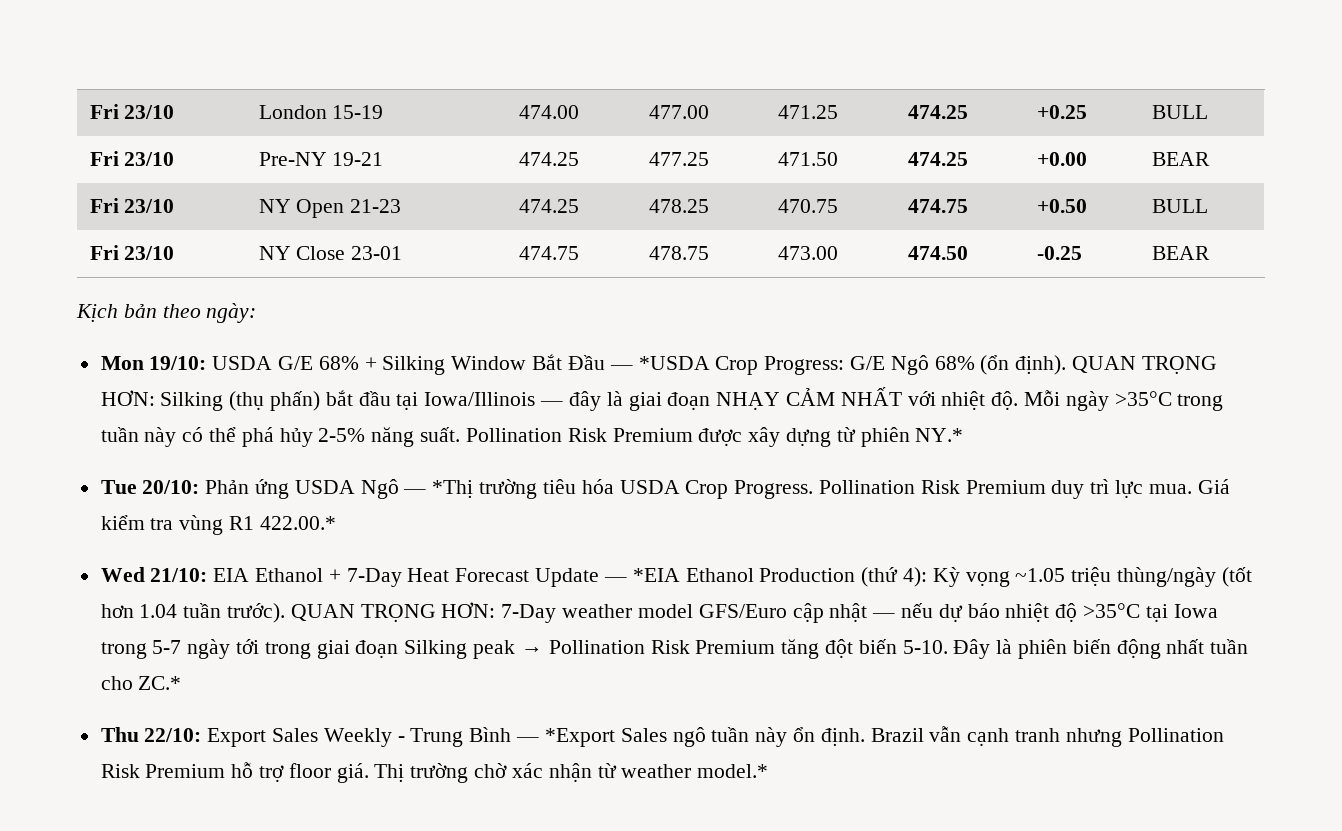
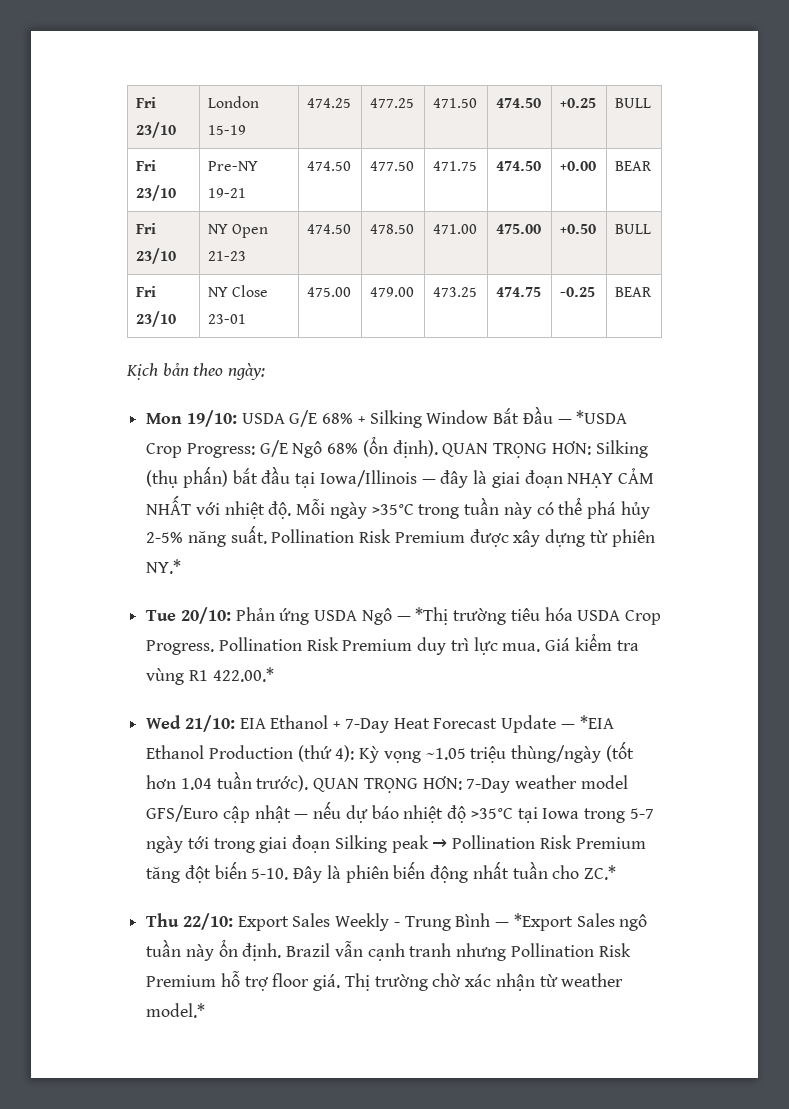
[518,105,579,119] [648,105,709,119] [777,105,838,119] [907,105,968,119] 474.00 | 477.00 | 471.25 | 474.25 -> [306,98,351,108] [369,98,414,108] [432,98,477,108] [495,98,541,108] 474.25 | 477.25 | 471.50 | 474.50
[518,152,579,166] [648,152,709,166] [777,152,838,166] [907,152,968,166] 474.25 | 477.25 | 471.50 | 474.25 -> [306,161,351,171] [369,161,414,171] [432,161,477,171] [495,161,541,171] 474.50 | 477.50 | 471.75 | 474.50
[518,199,579,213] [648,199,709,213] [777,199,838,213] [907,199,968,213] 474.25 | 478.25 | 470.75 | 474.75 -> [306,224,351,234] [369,224,414,234] [432,224,477,234] [495,224,541,234] 474.50 | 478.50 | 471.00 | 475.00
[518,246,579,260] [648,246,709,260] [777,246,838,260] [907,246,968,260] 474.75 | 478.75 | 473.00 | 474.50 -> [306,287,351,297] [369,287,414,297] [432,287,477,297] [495,287,541,297] 475.00 | 479.00 | 473.25 | 474.75

